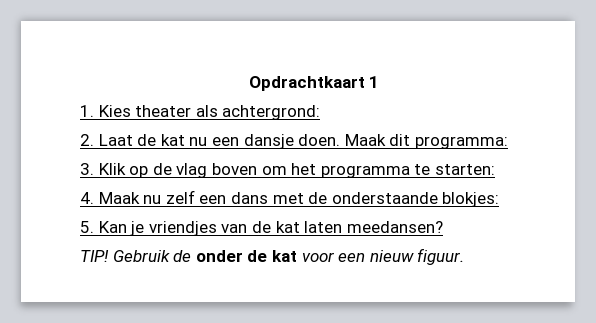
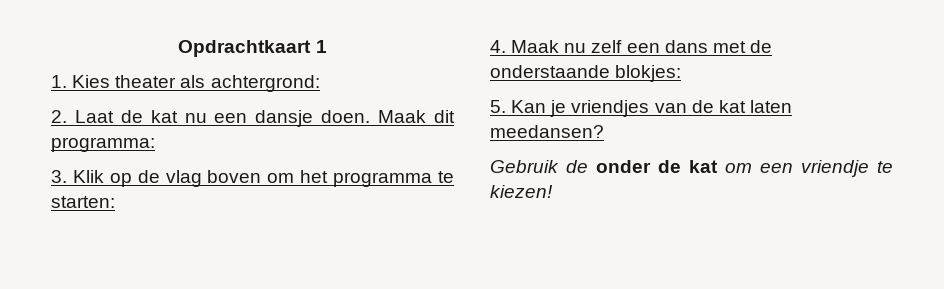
[80,250,109,262] TIP! -> (604, 131) none
[301,248,465,265] voor een nieuw figuur. -> [725,160,893,177] [490,185,553,198] om een vriendje te kiezen!

